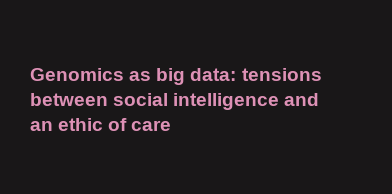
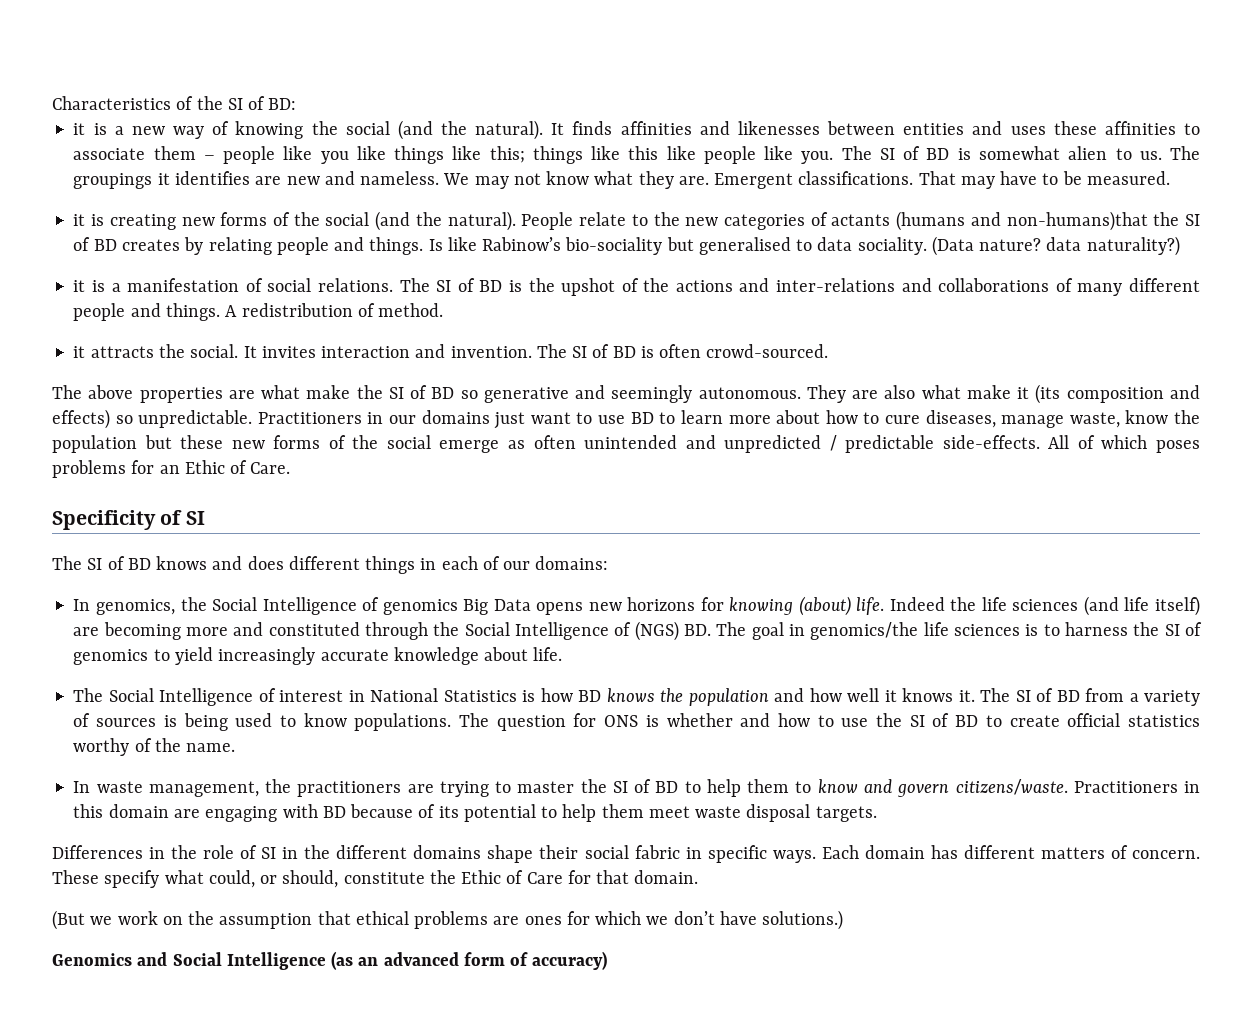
[30,68,322,85] [30,93,320,110] [30,118,172,131] Genomics as big data: tensions between social intelligence and an ethic of care -> [52,96,297,110] [73,120,1200,140] [73,146,1200,164] [73,171,1171,189] [73,211,1200,231] [73,236,1180,256] [73,278,1201,296] [73,303,444,321] [73,344,829,358] [52,384,1200,404] [52,409,1200,429] [52,435,1200,453] [52,460,291,478] [52,510,205,530] [52,556,609,574] [73,596,1200,616] [73,621,1203,641] [73,647,563,665] [73,688,1201,706] [73,713,1200,731] [73,738,236,756] [73,779,1201,797] [73,804,877,822] [52,845,1201,863] [52,870,699,888] [52,910,844,930] [52,951,608,970] Characteristics of the SI of BD: // it is a new way of knowing the social (and the natural). It finds affinities and likenesses between entities and uses these affinities to associate them – people like you like things like this; things like this like people like you. The SI of BD is somewhat alien to us. The groupings it identifies are new and nameless. We may not know what they are. Emergent classifications. That may have to be measured. // it is creating new forms of the social (and the natural). People relate to the new categories of actants (humans and non-humans)that the SI of BD creates by relating people and things. Is like Rabinow’s bio-sociality but generalised to data sociality. (Data nature? data naturality?) // it is a manifestation of social relations. The SI of BD is the upshot of the actions and inter-relations and collaborations of many different people and things. A redistribution of method. // it attracts the social. It invites interaction and invention. The SI of BD is often crowd-sourced. // The above properties are what make the SI of BD so generative and seemingly autonomous. They are also what make it (its composition and effects) so unpredictable. Practitioners in our domains just want to use BD to learn more about how to cure diseases, manage waste, know the population but these new forms of the social emerge as often unintended and unpredicted / predictable side-effects. All of which poses problems for an Ethic of Care. // Specificity of SI // The SI of BD knows and does different things in each of our domains: // In genomics, the Social Intelligence of genomics Big Data opens new horizons for knowing (about) life. Indeed the life sciences (and life itself) are becoming more and constituted through the Social Intelligence of (NGS) BD. The goal in genomics/the life sciences is to harness the SI of genomics to yield increasingly accurate knowledge about life. // The Social Intelligence of interest in National Statistics is how BD knows the population and how well it knows it. The SI of BD from a variety of sources is being used to know populations. The question for ONS is whether and how to use the SI of BD to create official statistics worthy of the name. // In waste management, the practitioners are trying to master the SI of BD to help them to know and govern citizens/waste. Practitioners in this domain are engaging with BD because of its potential to help them meet waste disposal targets. // Differences in the role of SI in the different domains shape their social fabric in specific ways. Each domain has different matters of concern. These specify what could, or should, constitute the Ethic of Care for that domain. // (But we work on the assumption that ethical problems are ones for which we don’t have solutions.) // Genomics and Social Intelligence (as an advanced form of accuracy)

